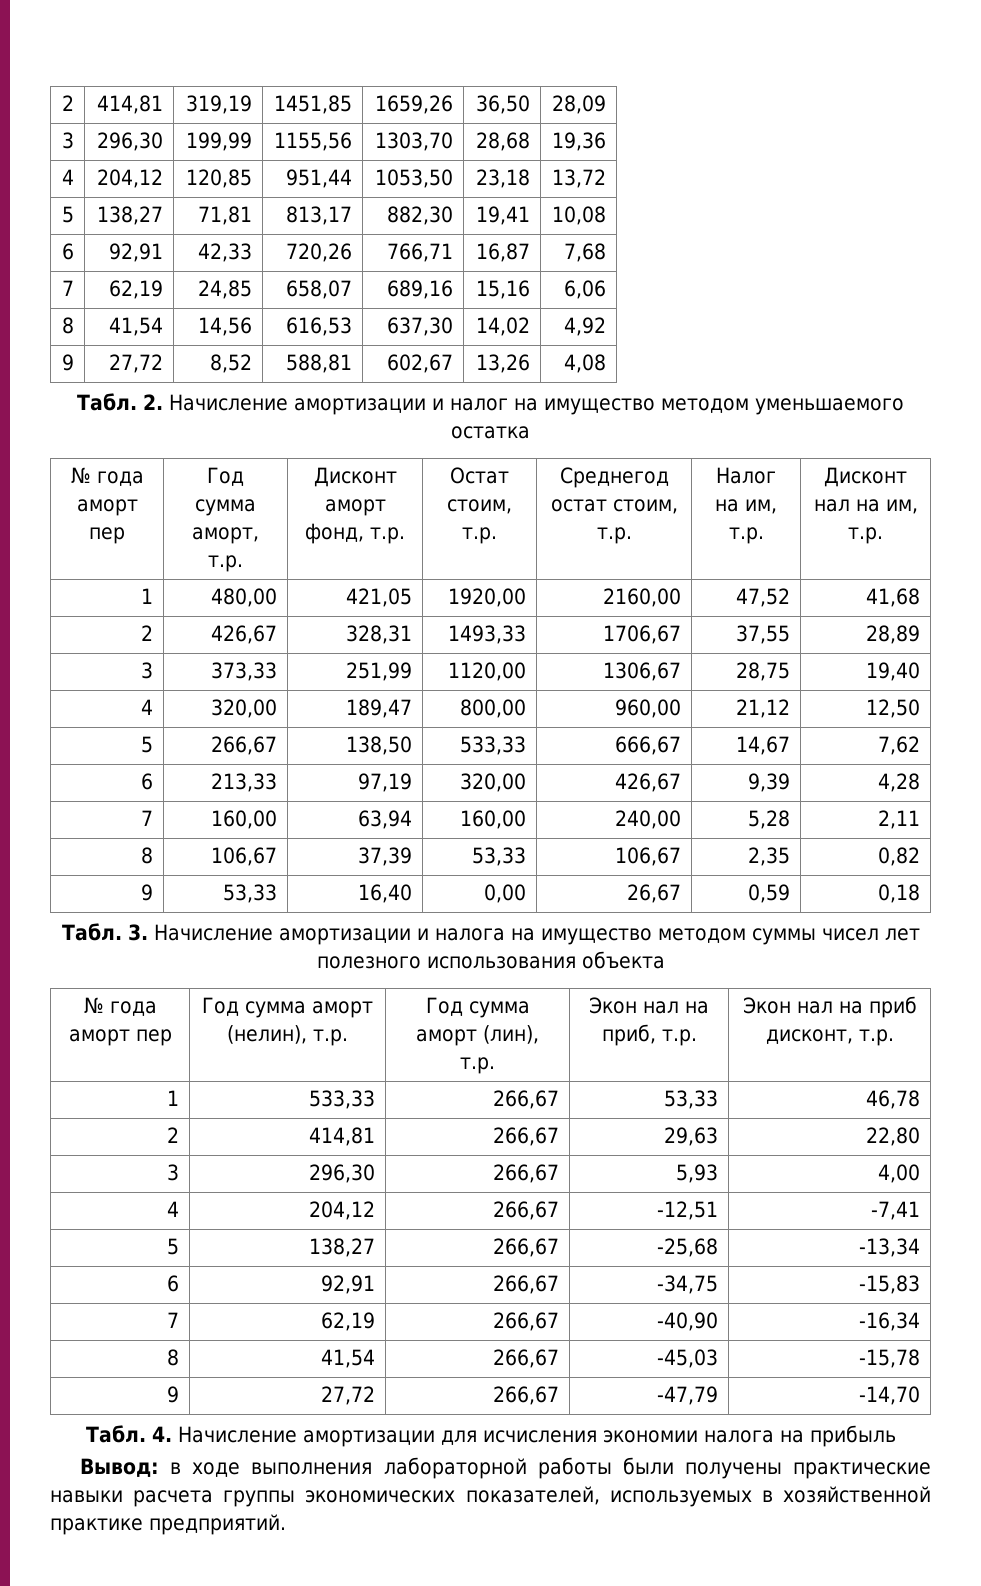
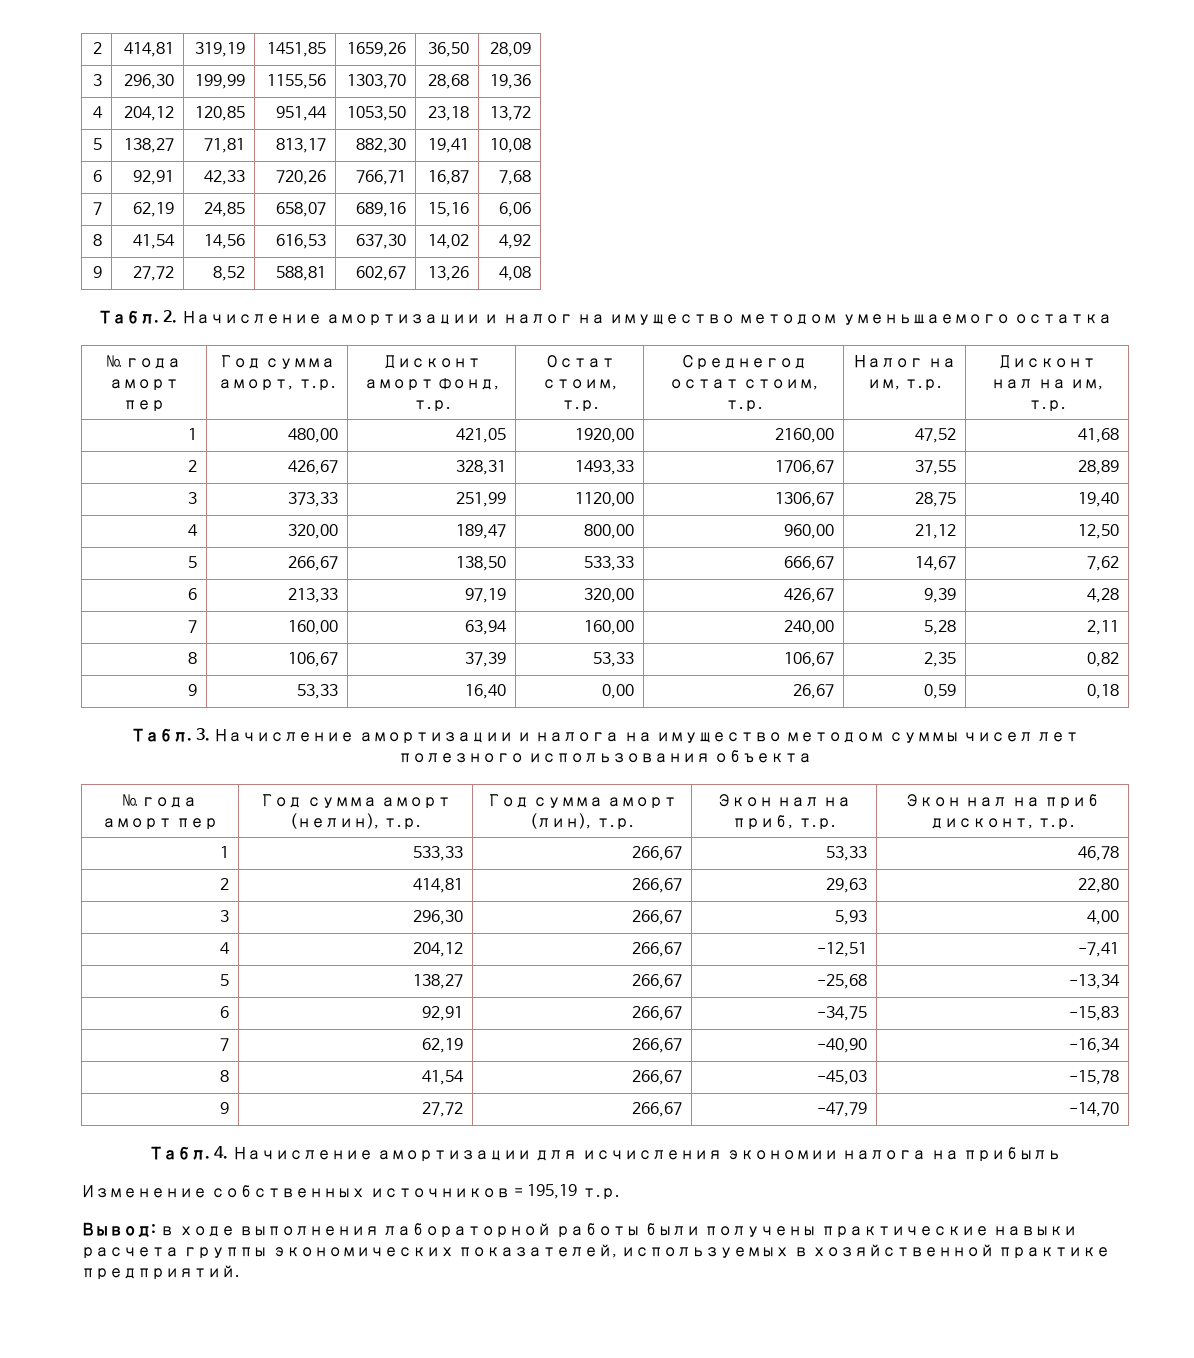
(896, 1436) none -> [81,1184,620,1200] // Изменение собственных источников = 195,19 т.р.

